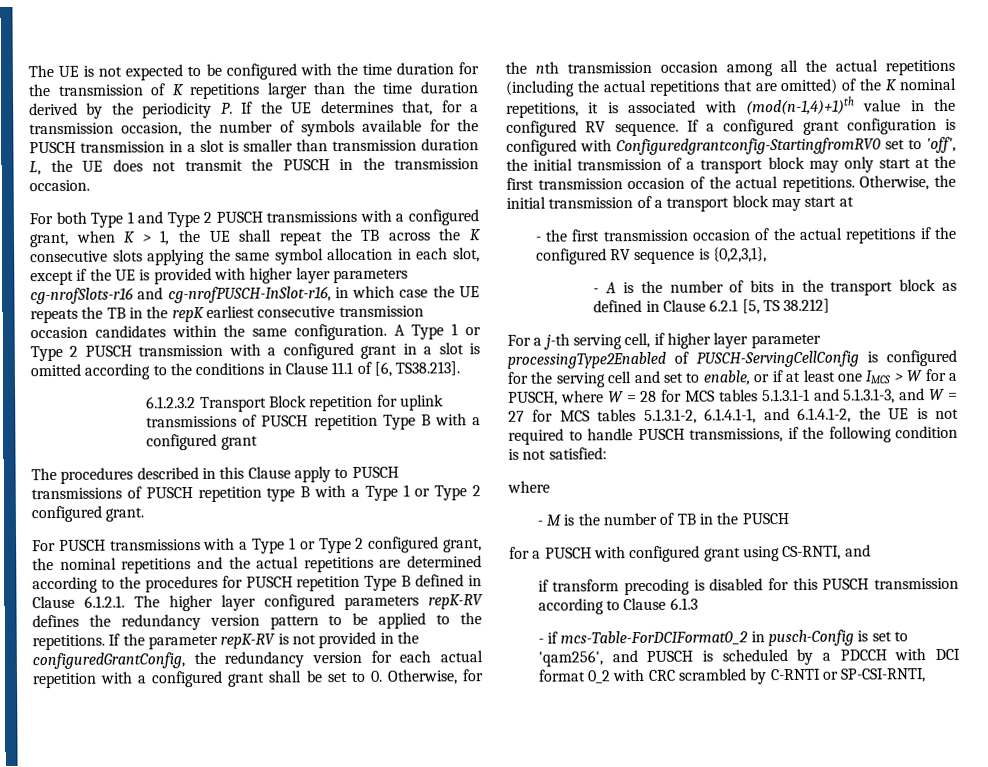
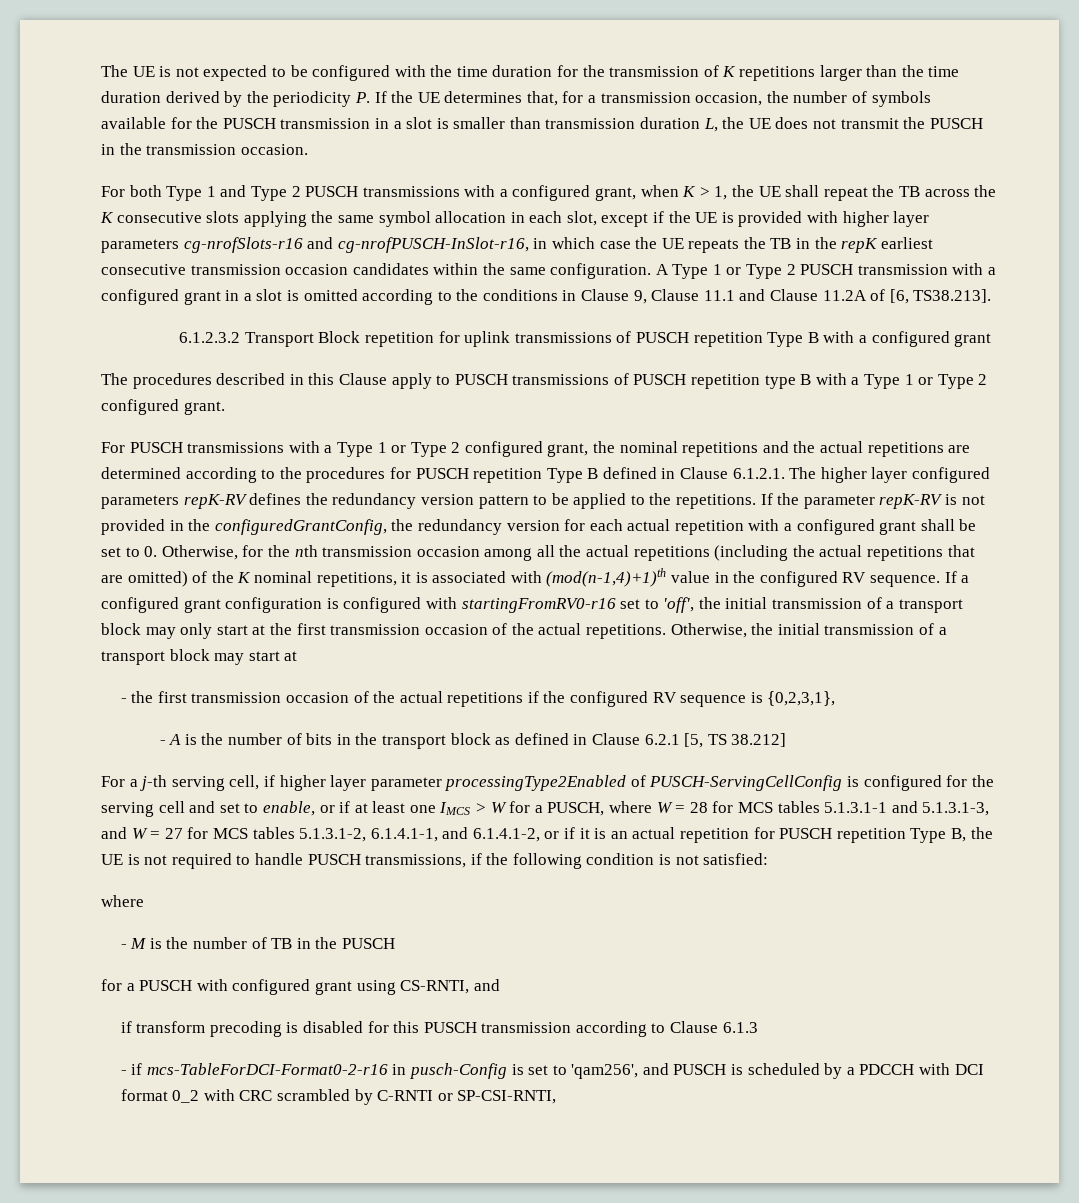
[331,361,354,375] 11.1 -> [633,289,867,304] 9, Clause 11.1 and Clause 11.2A
[616,137,881,156] Configuredgrantconfig-StartingfromRV0 -> [461,598,616,613] startingFromRV0-r16
(852, 415) none -> [544,827,966,843] or if it is an actual repetition for PUSCH repetition Type B,
[560,630,749,646] mcs-Table-ForDCIFormat0_2 -> [146,1063,388,1075] mcs-TableForDCI-Format0-2-r16

